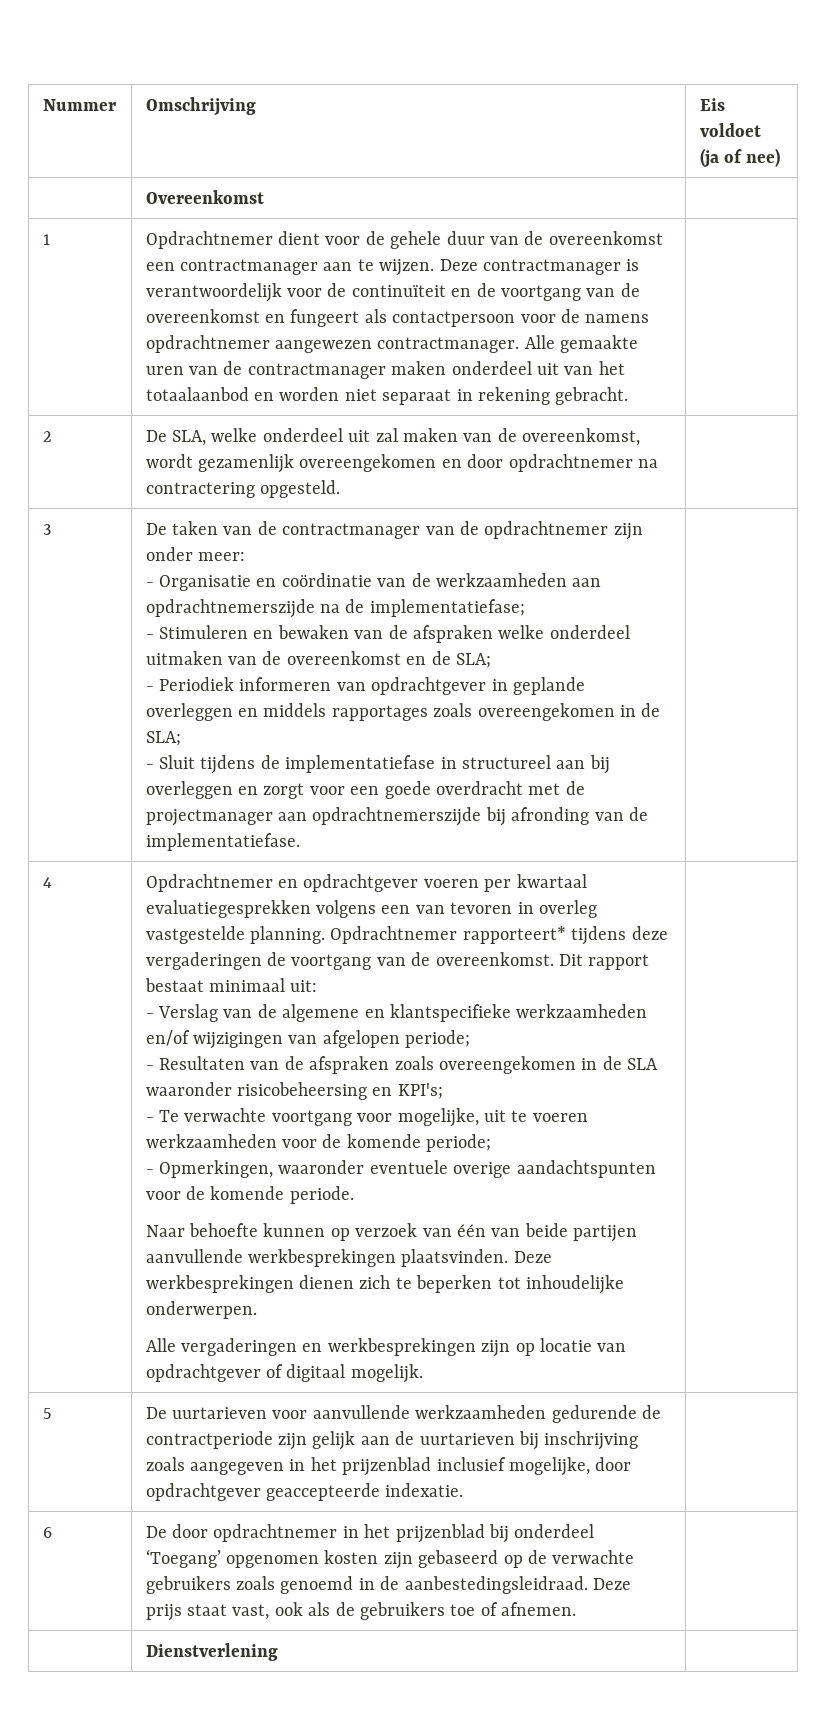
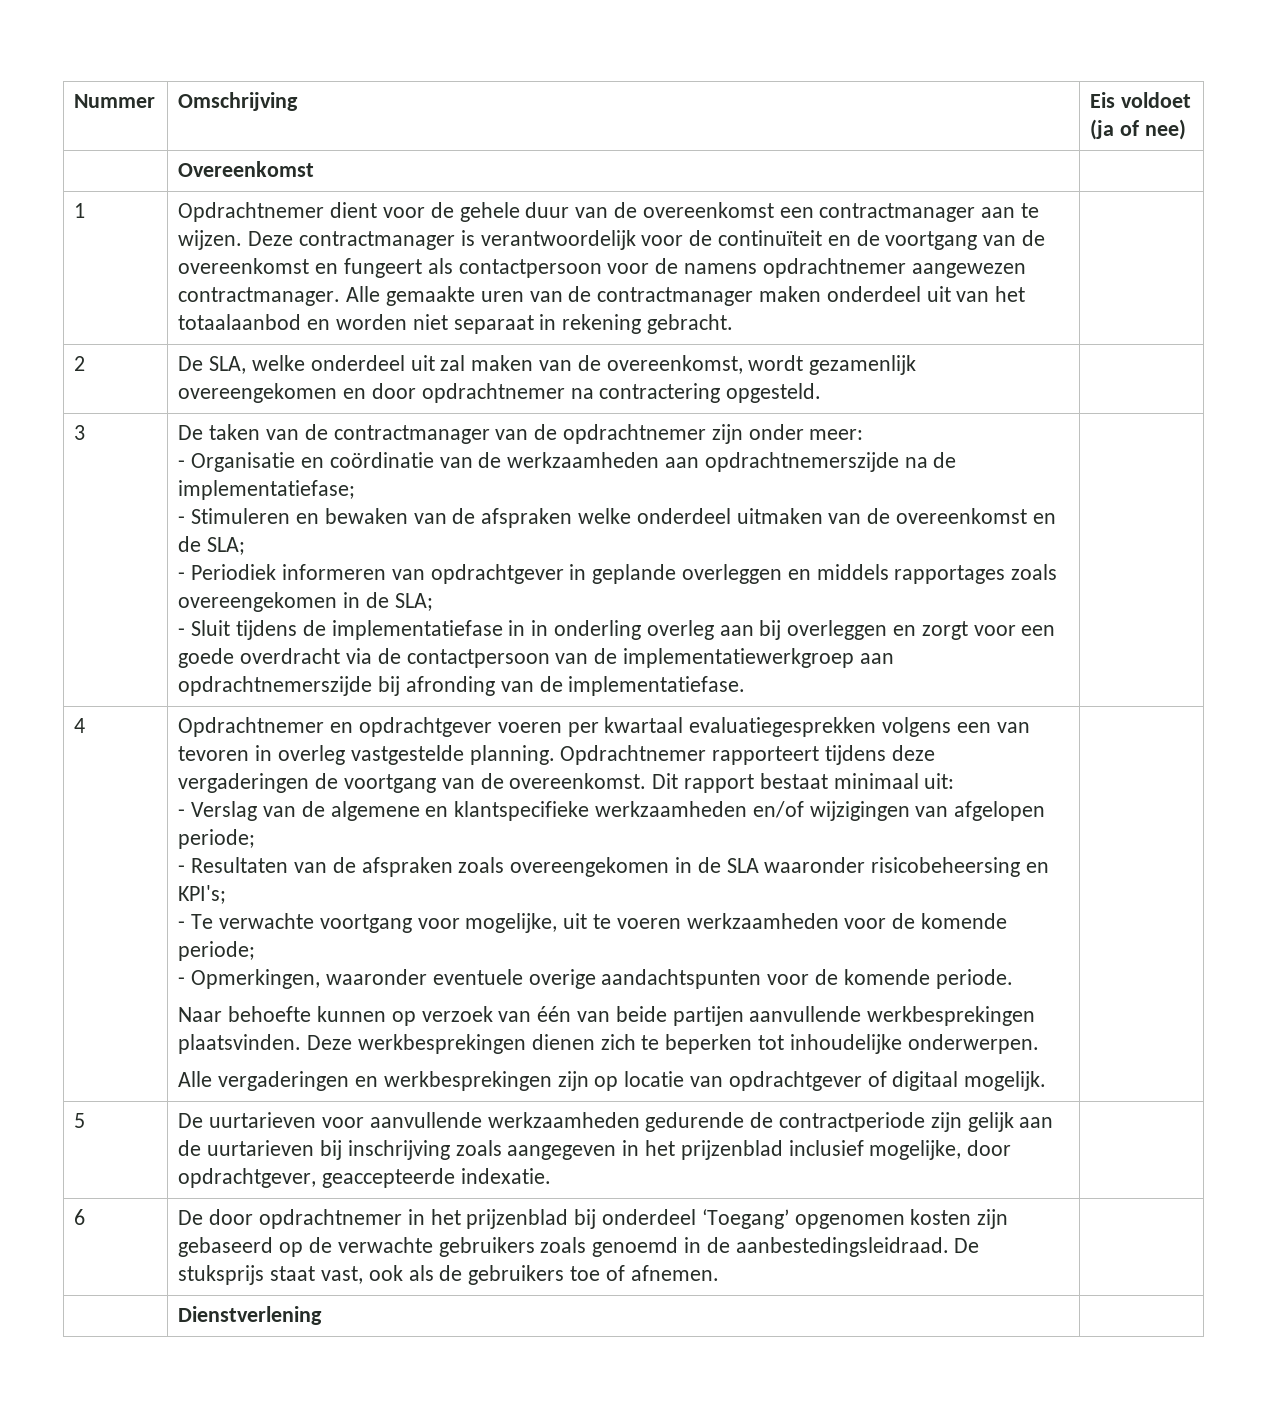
[462,755,552,769] structureel -> [531,620,714,640] in onderling overleg
[528,781,585,795] [145,809,273,826] met de projectmanager -> [345,648,854,668] via de contactpersoon van de implementatiewerkgroep
[462,926,566,944] rapporteert* -> [712,746,820,765] rapporteert
[145,1483,261,1501] opdrachtgever -> [178,1168,317,1188] opdrachtgever,
[593,1578,632,1590] [145,1604,182,1621] Deze prijs -> [954,1238,980,1253] [178,1265,265,1285] De stuksprijs

